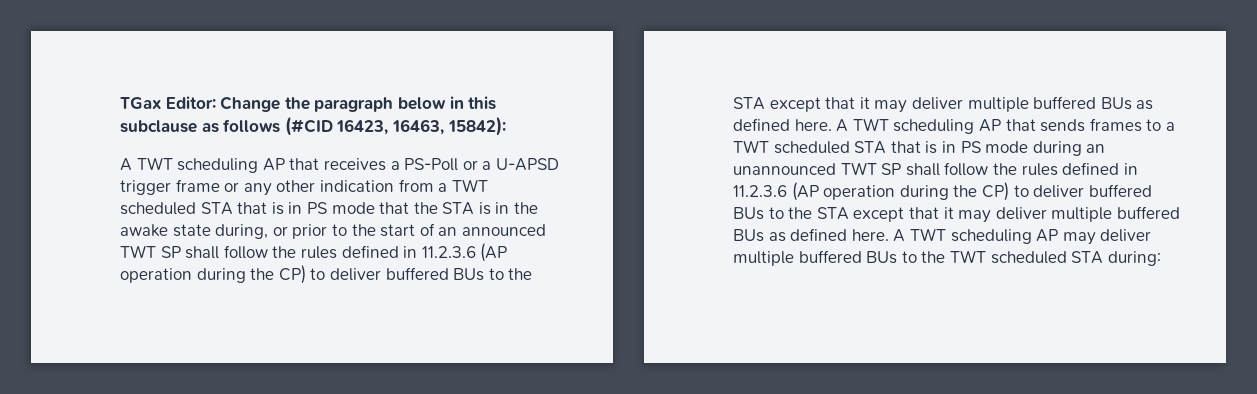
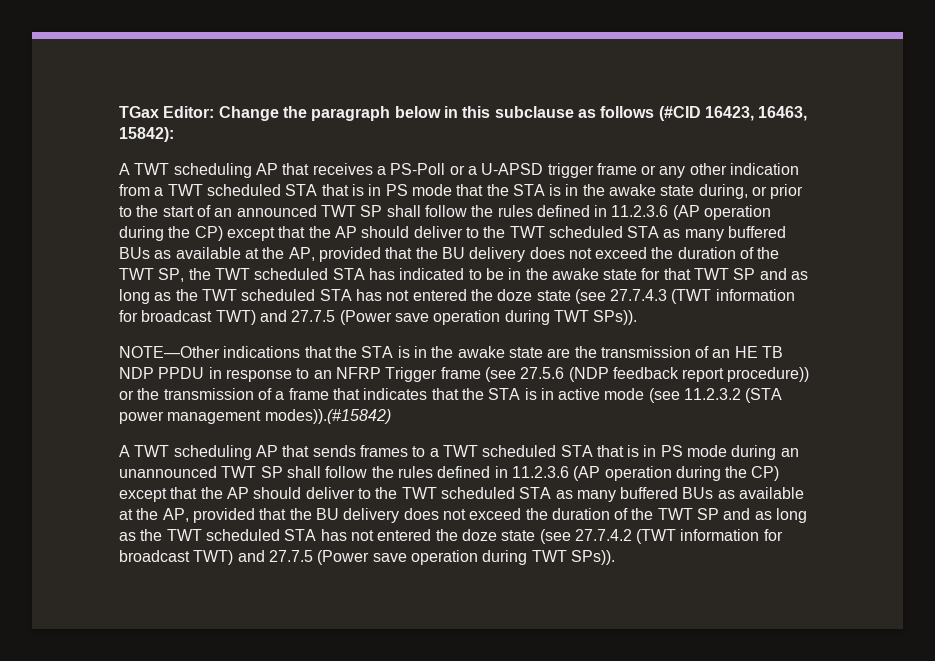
[310,267,533,281] [733,96,1154,113] [733,118,832,131] to deliver buffered BUs to the STA except that it may deliver multiple buffered BUs as defined here. -> [226,226,787,241] [119,247,780,262] [119,268,809,282] [119,289,795,304] [119,310,638,325] [119,346,784,358] [119,367,810,382] [119,388,783,403] [119,409,391,424] except that the AP should deliver to the TWT scheduled STA as many buffered BUs as available at the AP, provided that the BU delivery does not exceed the duration of the TWT SP, the TWT scheduled STA has indicated to be in the awake state for that TWT SP and as long as the TWT scheduled STA has not entered the doze state (see 27.7.4.3 (TWT information for broadcast TWT) and 27.7.5 (Power save operation during TWT SPs)). // NOTE—Other indications that the STA is in the awake state are the transmission of an HE TB NDP PPDU in response to an NFRP Trigger frame (see 27.5.6 (NDP feedback report procedure)) or the transmission of a frame that indicates that the STA is in active mode (see 11.2.3.2 (STA power management modes)).(#15842) //
[1013,184,1152,198] [733,206,1180,223] [733,228,1152,245] [733,250,1161,266] to deliver buffered BUs to the STA except that it may deliver multiple buffered BUs as defined here. A TWT scheduling AP may deliver multiple buffered BUs to the TWT scheduled STA during: -> [119,487,805,502] [119,508,808,523] [119,529,783,544] [119,550,615,565] except that the AP should deliver to the TWT scheduled STA as many buffered BUs as available at the AP, provided that the BU delivery does not exceed the duration of the TWT SP and as long as the TWT scheduled STA has not entered the doze state (see 27.7.4.2 (TWT information for broadcast TWT) and 27.7.5 (Power save operation during TWT SPs)).

